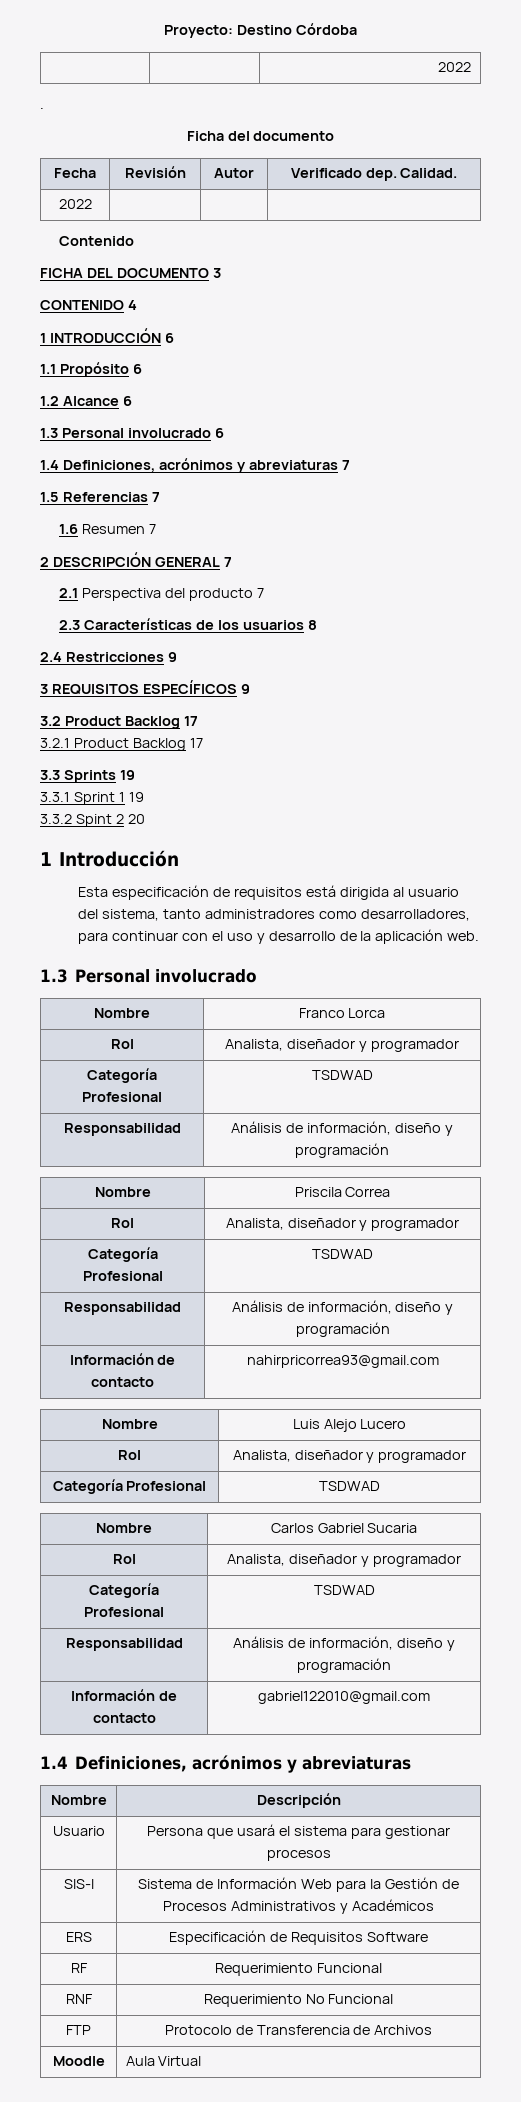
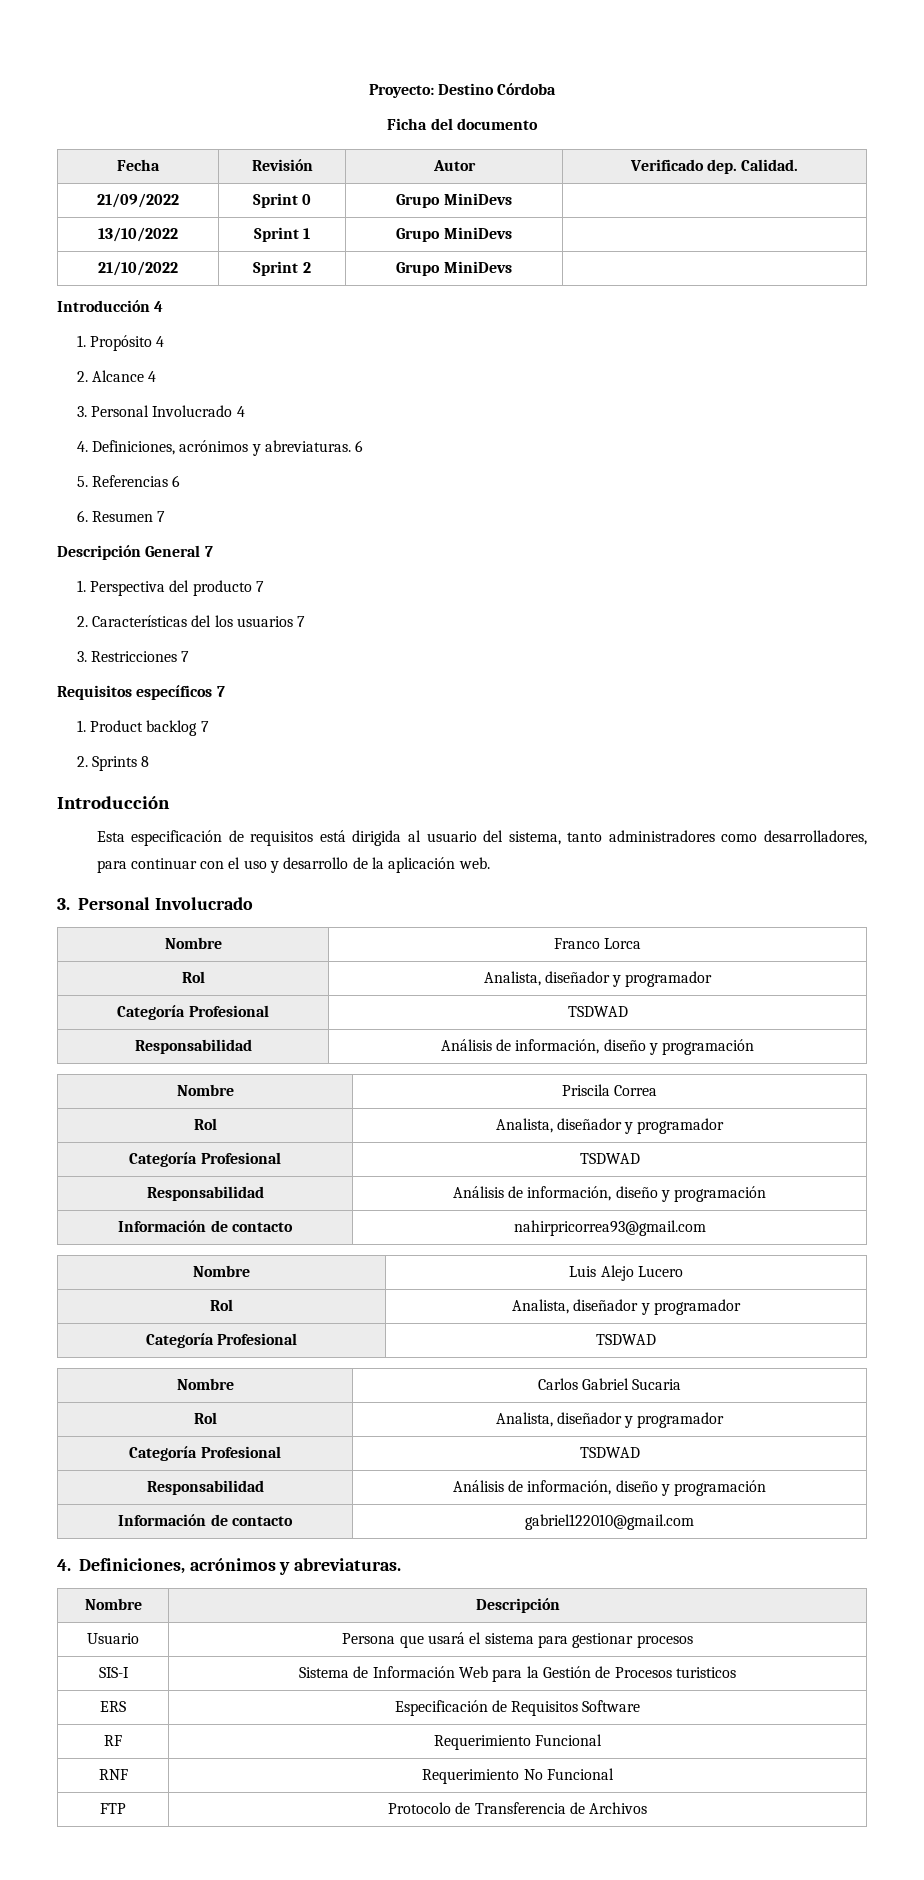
[438,62,472,72] [40,107,44,109] // | | 2022 // . -> (557, 89) none
[58,199,92,209] [59,236,135,246] [40,268,221,278] [40,300,137,310] [40,328,174,343] [40,362,142,377] [40,396,132,406] [40,428,224,438] [40,458,350,473] [40,492,160,502] [59,524,79,534] 2022 | | | // Contenido // FICHA DEL DOCUMENTO 3 // CONTENIDO 4 // 1 INTRODUCCIÓN 6 // 1.1 Propósito 6 // 1.2 Alcance 6 // 1.3 Personal involucrado 6 // 1.4 Definiciones, acrónimos y abreviaturas 7 // 1.5 Referencias 7 // 1.6 -> [97,193,179,208] [252,193,312,208] [396,193,512,208] [98,227,178,242] [253,227,311,242] [396,227,512,242] [98,261,178,276] [253,261,311,276] [396,261,512,276] [57,300,164,312] [76,335,165,351] [76,370,157,382] [76,405,245,417] [76,440,364,456] [76,475,181,487] [76,510,88,522] 21/09/2022 | Sprint 0 | Grupo MiniDevs | // 13/10/2022 | Sprint 1 | Grupo MiniDevs | // 21/10/2022 | Sprint 2 | Grupo MiniDevs | // Introducción 4 // 1. Propósito 4 // 2. Alcance 4 // 3. Personal Involucrado 4 // 4. Definiciones, acrónimos y abreviaturas. 6 // 5. Referencias 6 // 6.
[40,552,232,567] [59,588,79,598] 2 DESCRIPCIÓN GENERAL 7 // 2.1 -> [57,545,213,560] [76,580,86,592] Descripción General 7 // 1.
[59,618,317,630] [40,652,177,662] [40,680,250,695] [40,716,198,729] [40,738,203,751] [40,770,135,783] [40,792,144,805] [40,814,145,827] [40,852,52,866] 2.3 Características de los usuarios 8 // 2.4 Restricciones 9 // 3 REQUISITOS ESPECÍFICOS 9 // 3.2 Product Backlog 17 // 3.2.1 Product Backlog 17 // 3.3 Sprints 19 // 3.3.1 Sprint 1 19 // 3.3.2 Spint 2 20 // 1 -> [76,615,306,627] [76,651,190,662] [57,685,225,700] [76,720,209,736] [76,756,150,771] 2. Características del los usuarios 7 // 3. Restricciones 7 // Requisitos específicos 7 // 1. Product backlog 7 // 2. Sprints 8 //
[40,969,258,983] 1.3 Personal involucrado -> [57,897,253,910] 3. Personal Involucrado
[40,1755,412,1773] 1.4 Definiciones, acrónimos y abreviaturas -> [57,1558,402,1575] 4. Definiciones, acrónimos y abreviaturas.
[231,1899,434,1914] Administrativos y Académicos -> [675,1667,736,1678] turisticos
[52,2056,105,2066] [125,2056,202,2066] // Moodle | Aula Virtual -> (648, 1808) none

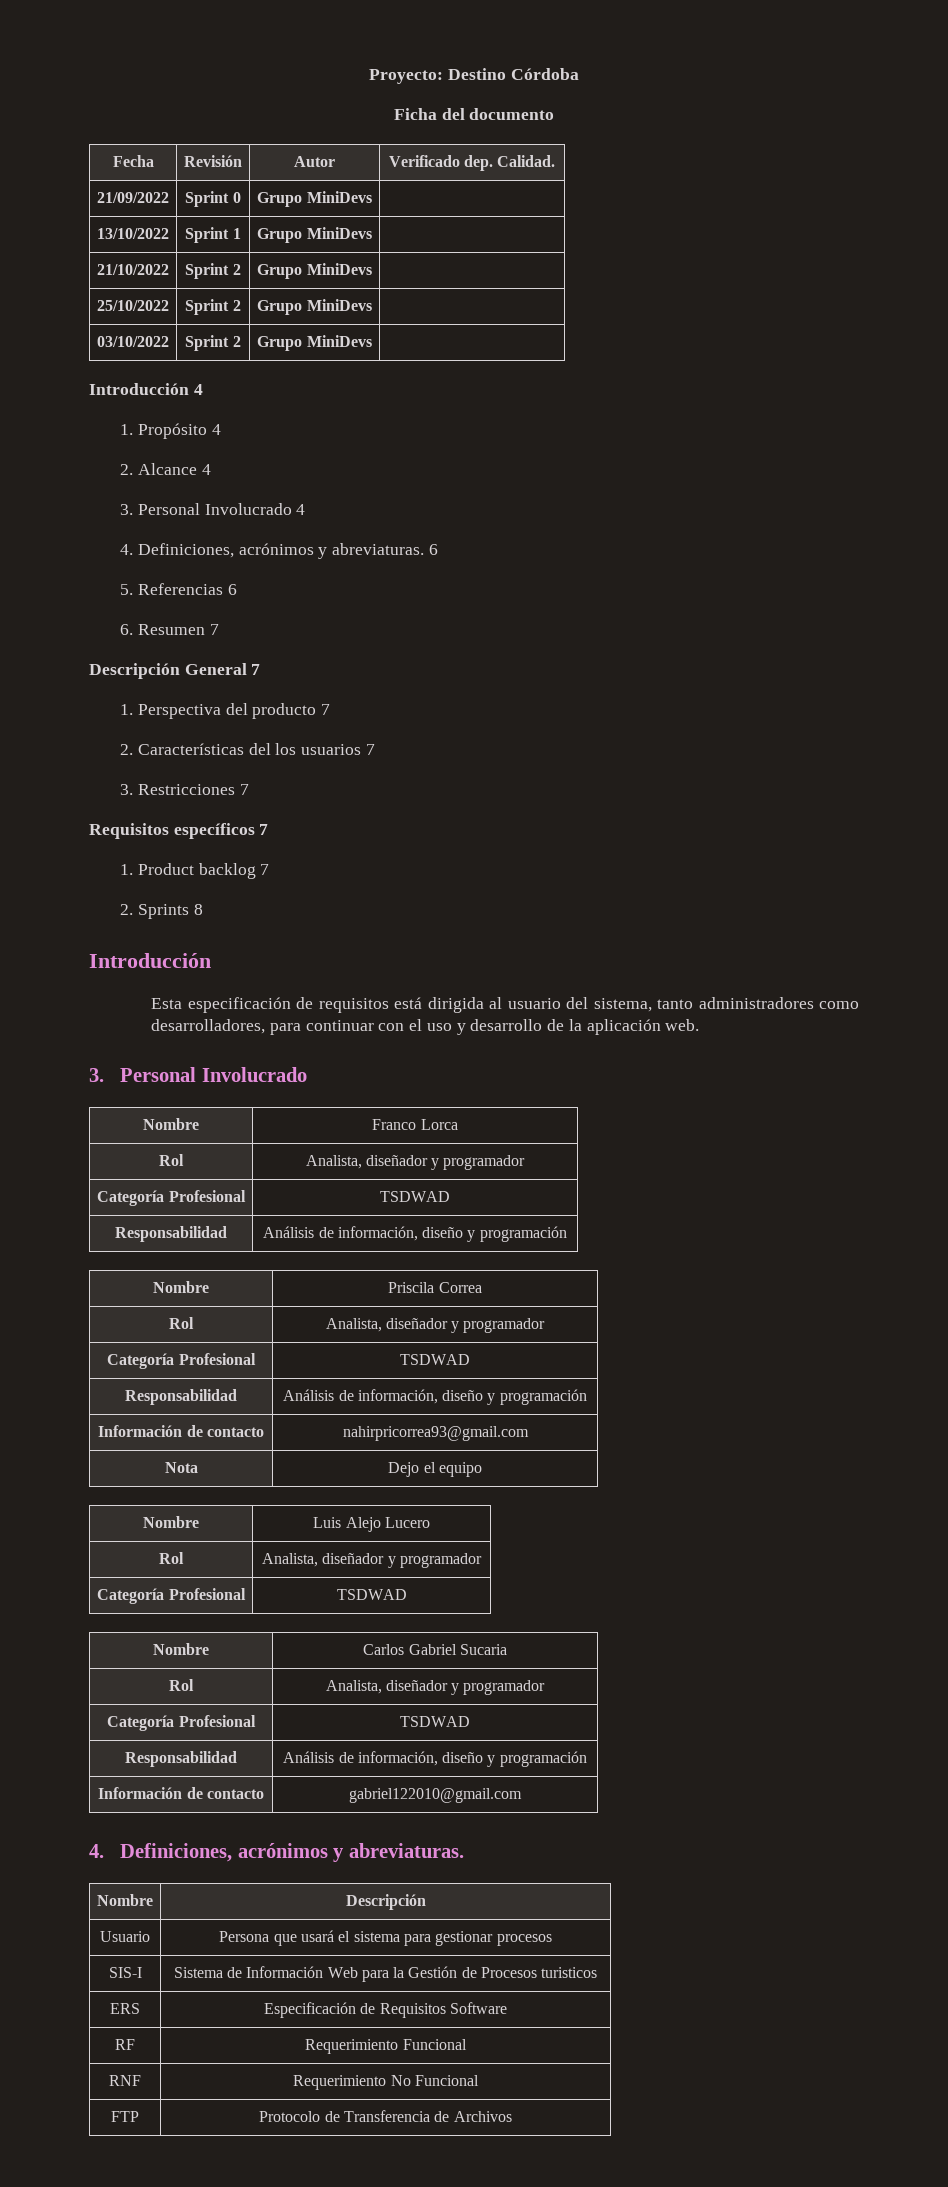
(512, 267) none -> [97,300,169,311] [185,299,241,315] [257,299,372,315] [97,336,169,347] [185,335,241,351] [257,335,372,351] // 25/10/2022 | Sprint 2 | Grupo MiniDevs | // 03/10/2022 | Sprint 2 | Grupo MiniDevs |
(706, 1228) none -> [164,1462,198,1473] [388,1462,482,1477] // Nota | Dejo el equipo

